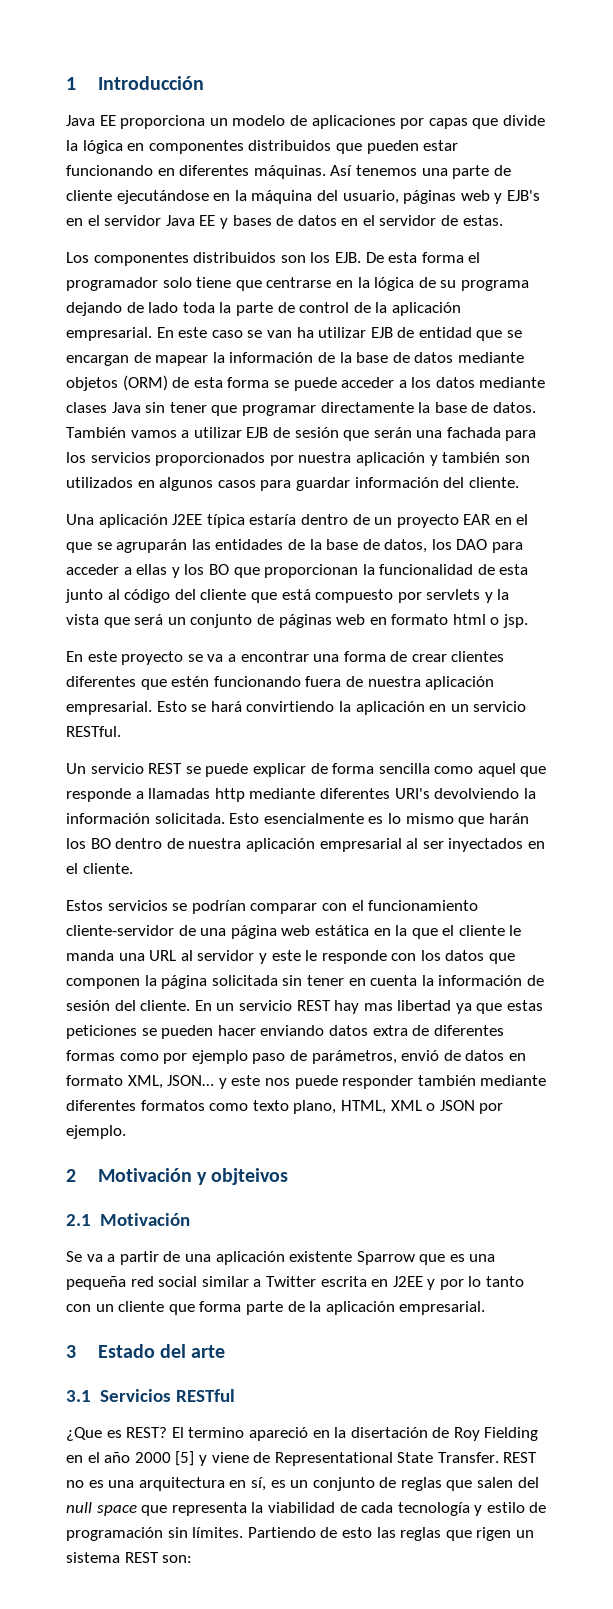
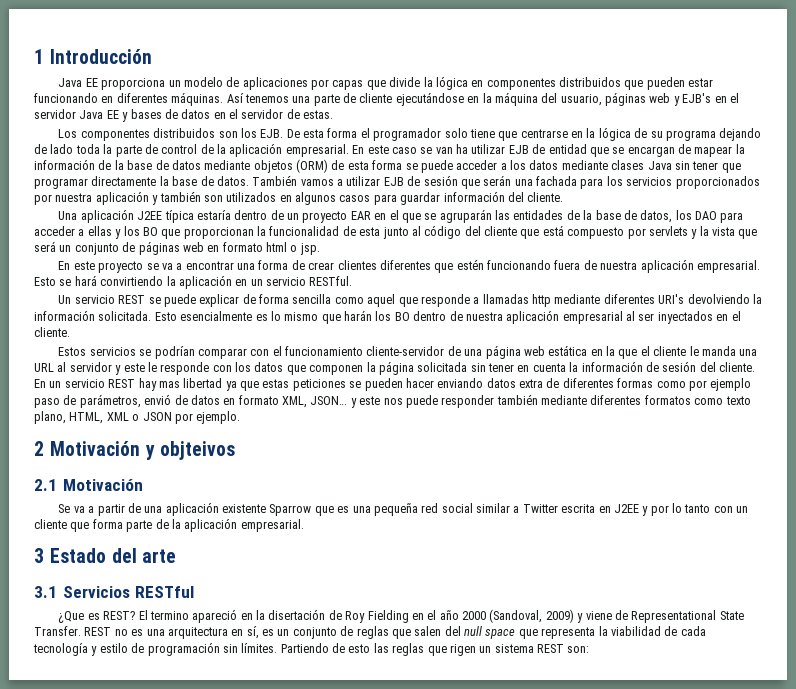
[175,1451,195,1466] [5] -> [489,609,574,623] (Sandoval, 2009)

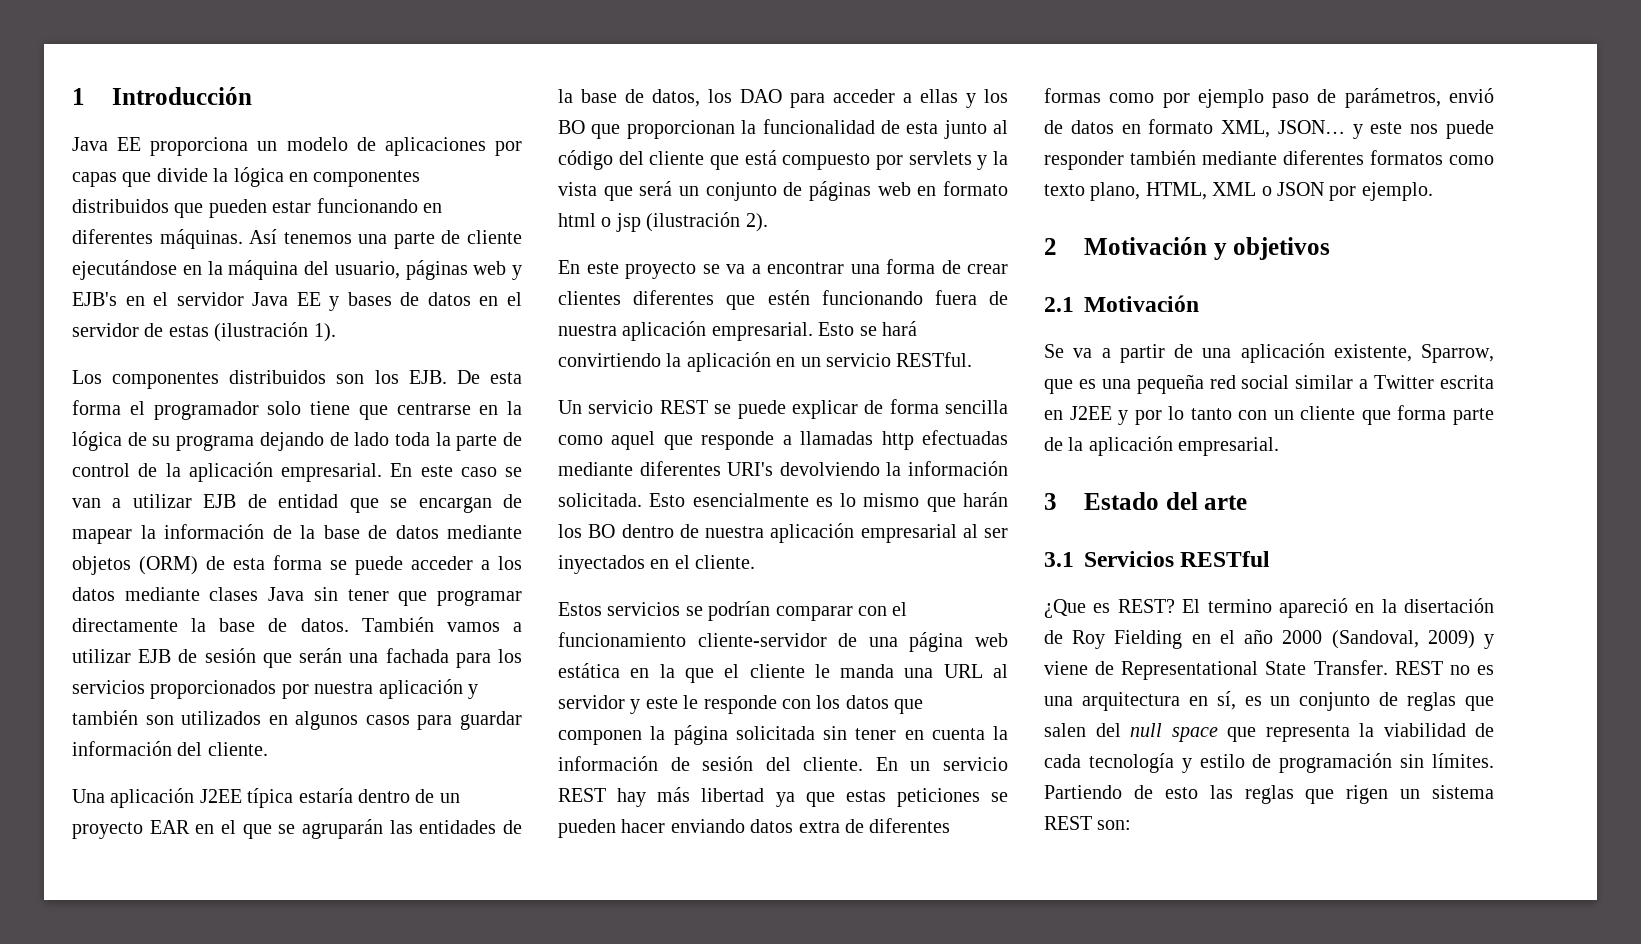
[303,110,334,119] estas. -> [168,322,336,342] estas (ilustración 1).
[456,144,468,154] ha -> [112,498,122,508] a
[299,243,320,255] jsp. -> [615,212,768,232] jsp (ilustración 2).
(551, 300) none -> [922,430,1008,445] efectuadas
[158,381,180,388] mas -> [657,787,691,802] más
[159,441,235,460] objteivos -> [1233,237,1331,260] objetivos
[221,504,312,516] existente Sparrow -> [1333,344,1494,363] existente, Sparrow,

